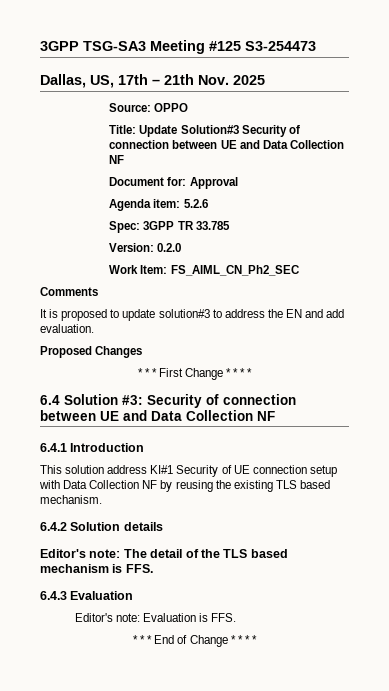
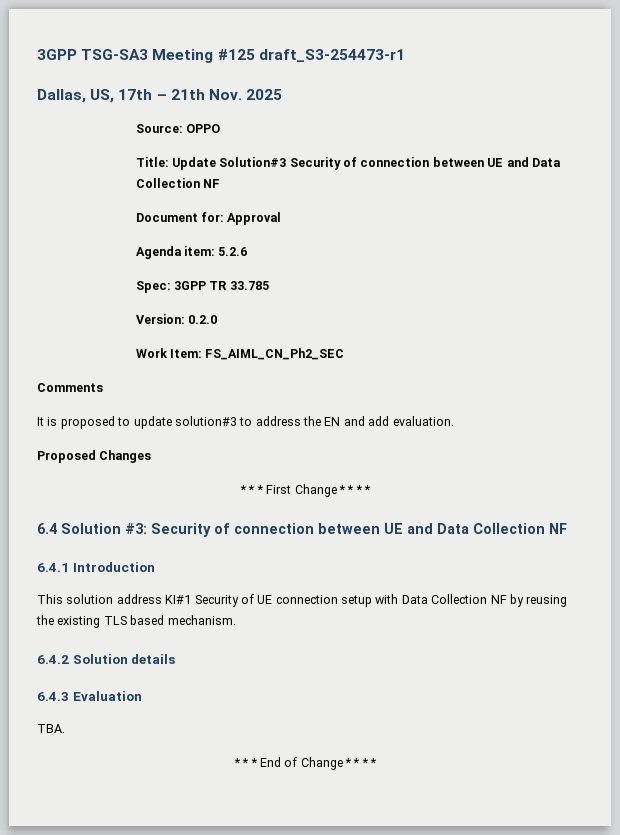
[245,41,316,51] S3-254473 -> [258,49,405,62] draft_S3-254473-r1
[40,549,288,558] [40,564,153,573] [40,591,134,600] [74,613,237,622] Editor's note: The detail of the TLS based mechanism is FFS. // 6.4.3 Evaluation // Editor's note: Evaluation is FFS. -> [37,691,142,701] [37,724,65,733] 6.4.3 Evaluation // TBA.

